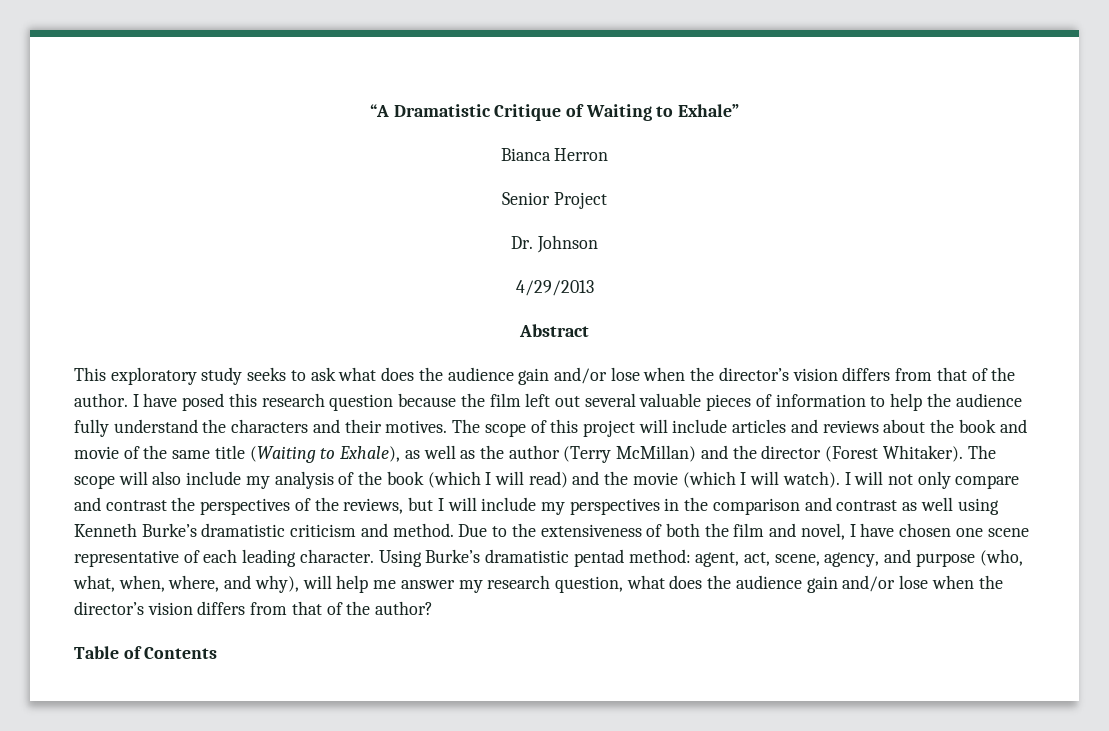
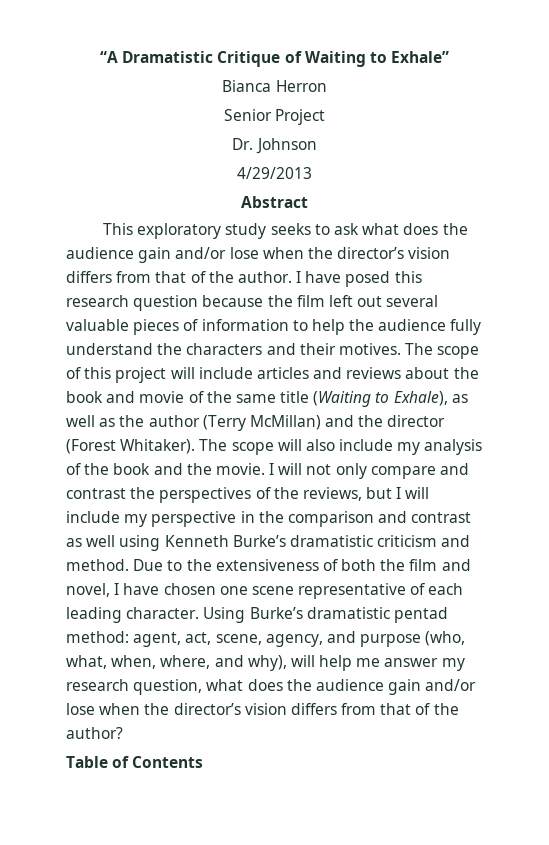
[427,471,840,488] (which I will read) and the movie (which I will watch). -> [153,463,265,475] and the movie.
[569,498,660,515] perspectives -> [151,511,237,527] perspective

